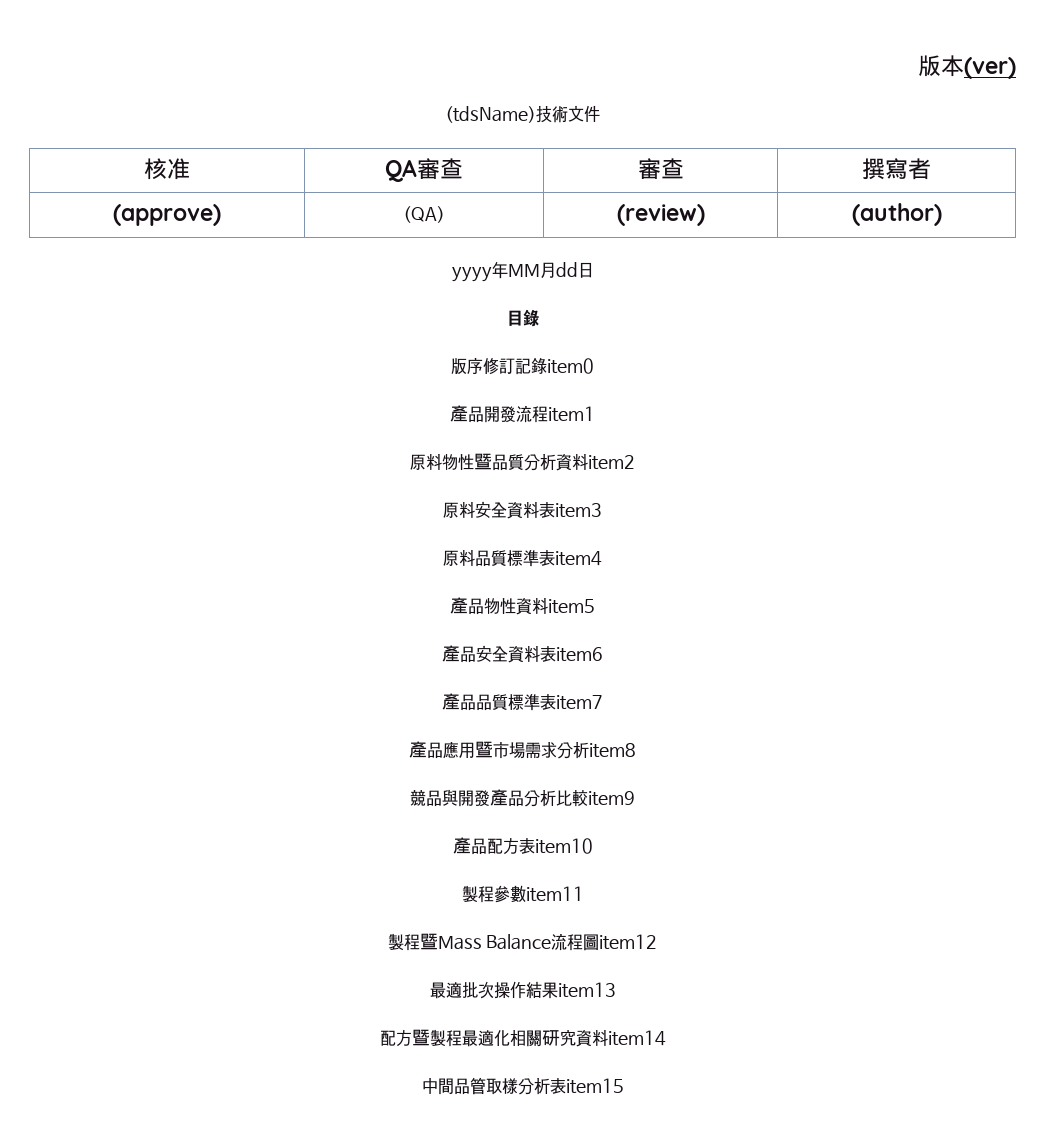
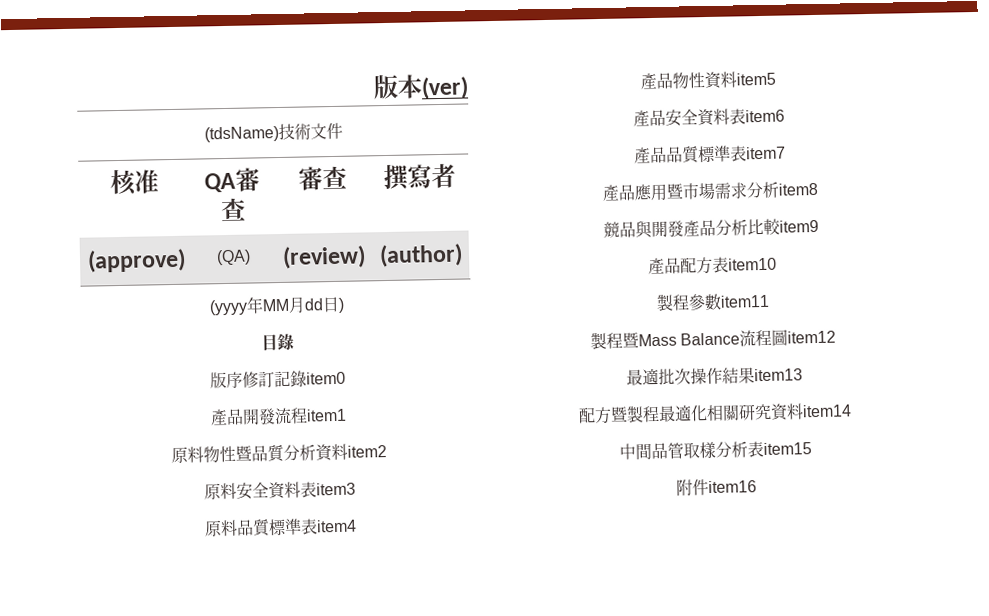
[451,267,492,282] yyyy -> [208,299,248,316] (yyyy
(594, 270) none -> [337,297,345,313] )
(624, 1086) none -> [675,479,757,497] // 附件item16

